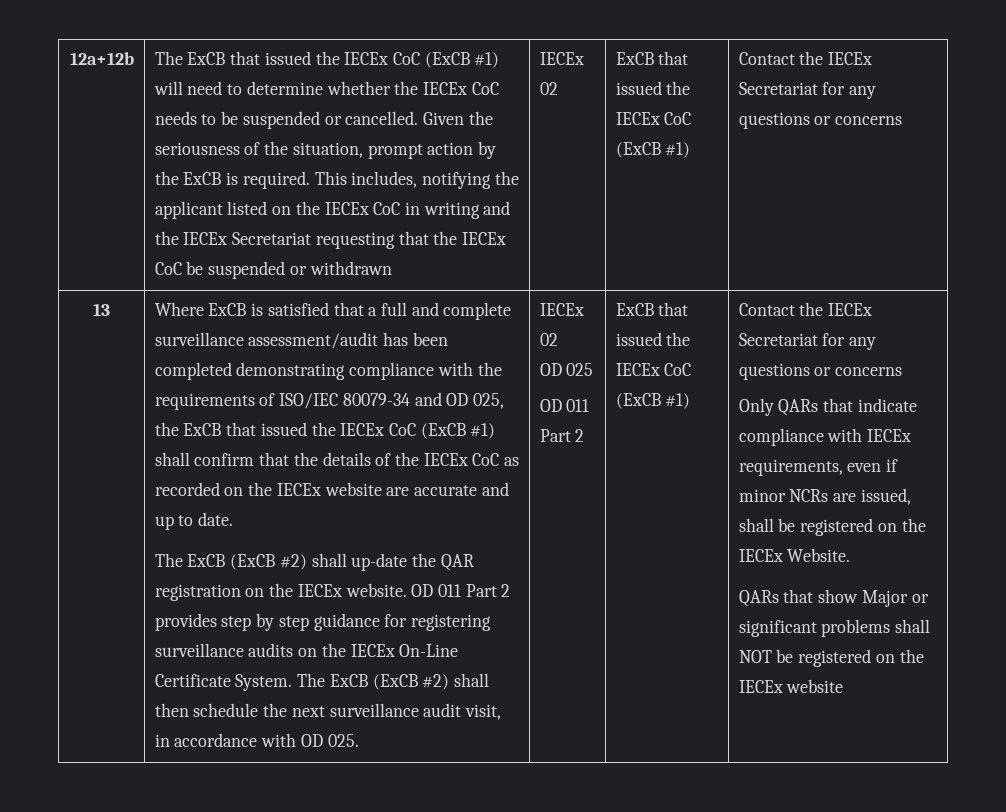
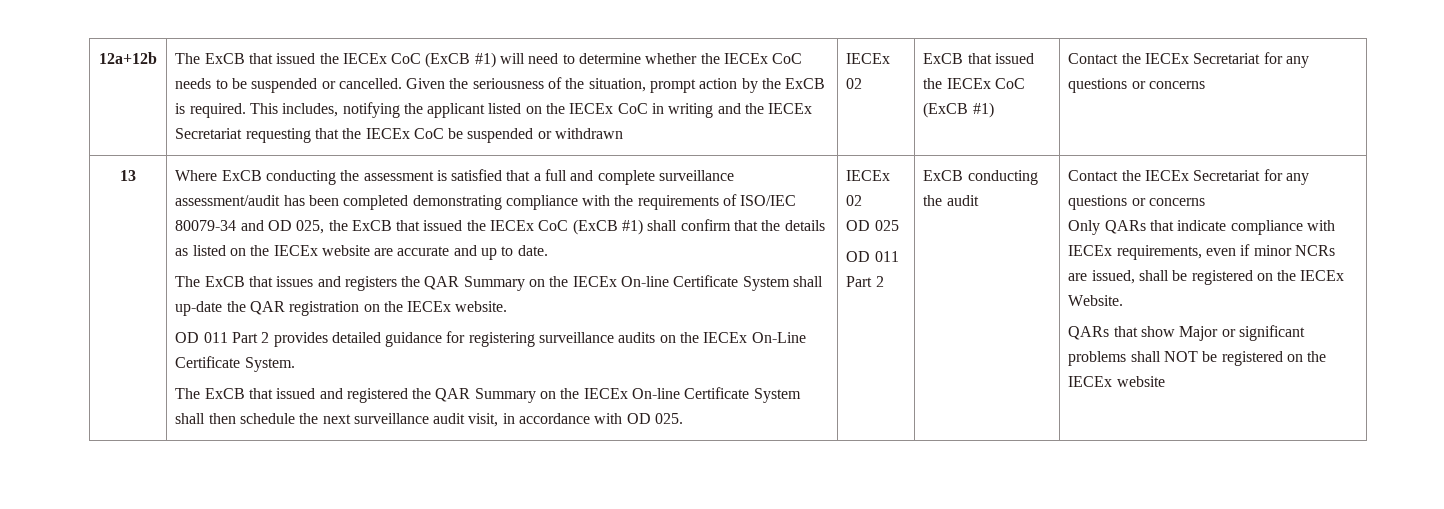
(247, 309) none -> [265,170,434,185] conducting the assessment
[375,452,520,466] [154,482,220,496] of the IECEx CoC as recorded -> [175,245,226,256] as listed
[230,554,307,570] (ExCB #2) -> [248,275,790,291] that issues and registers the QAR Summary on the IECEx On-line Certificate System
(407, 590) none -> (508, 306) //
[221,613,309,631] step by step -> [331,332,381,343] detailed
[297,673,450,690] The ExCB (ExCB #2) -> [175,387,801,403] // The ExCB that issued and registered the QAR Summary on the IECEx On-line Certificate System
[658,302,689,316] [615,332,691,346] [615,363,692,376] [615,393,691,409] that issued the IECEx CoC (ExCB #1) -> [967,170,1038,185] [923,195,979,206] conducting the audit

